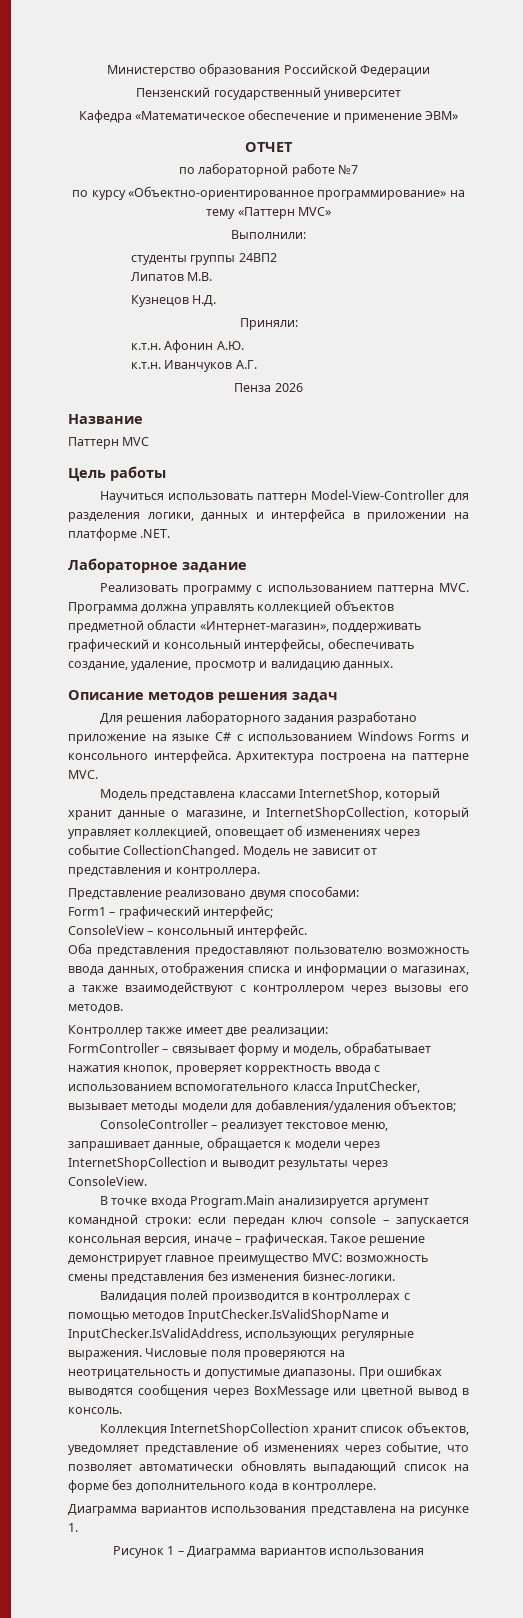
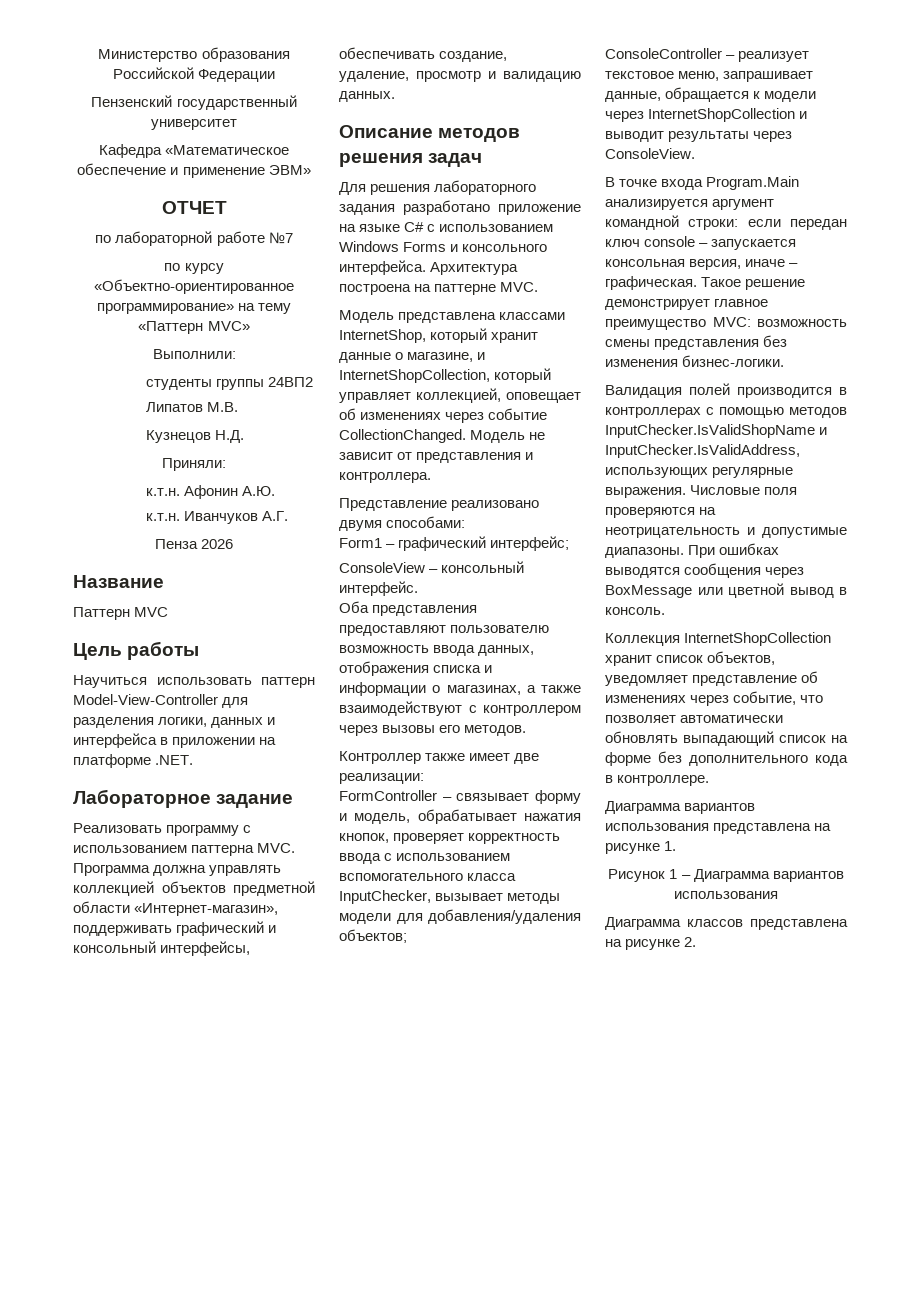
(424, 1551) none -> [605,917,848,930] [605,937,697,950] // Диаграмма классов представлена на рисунке 2.

